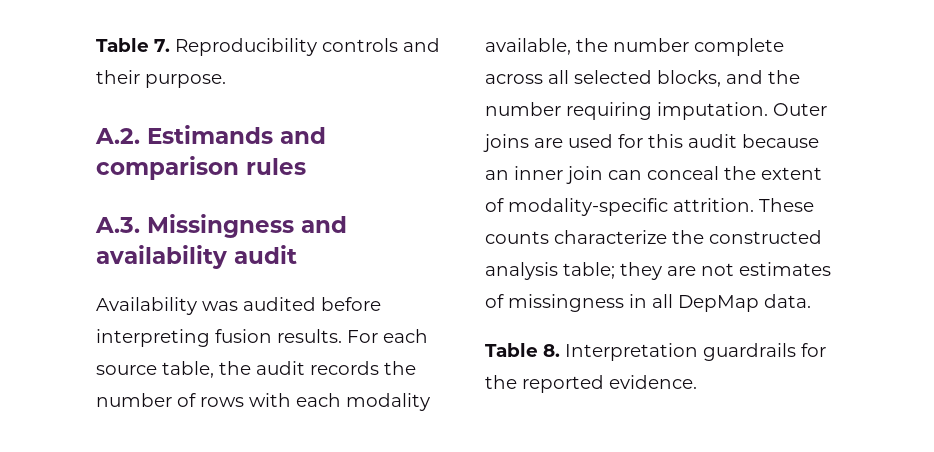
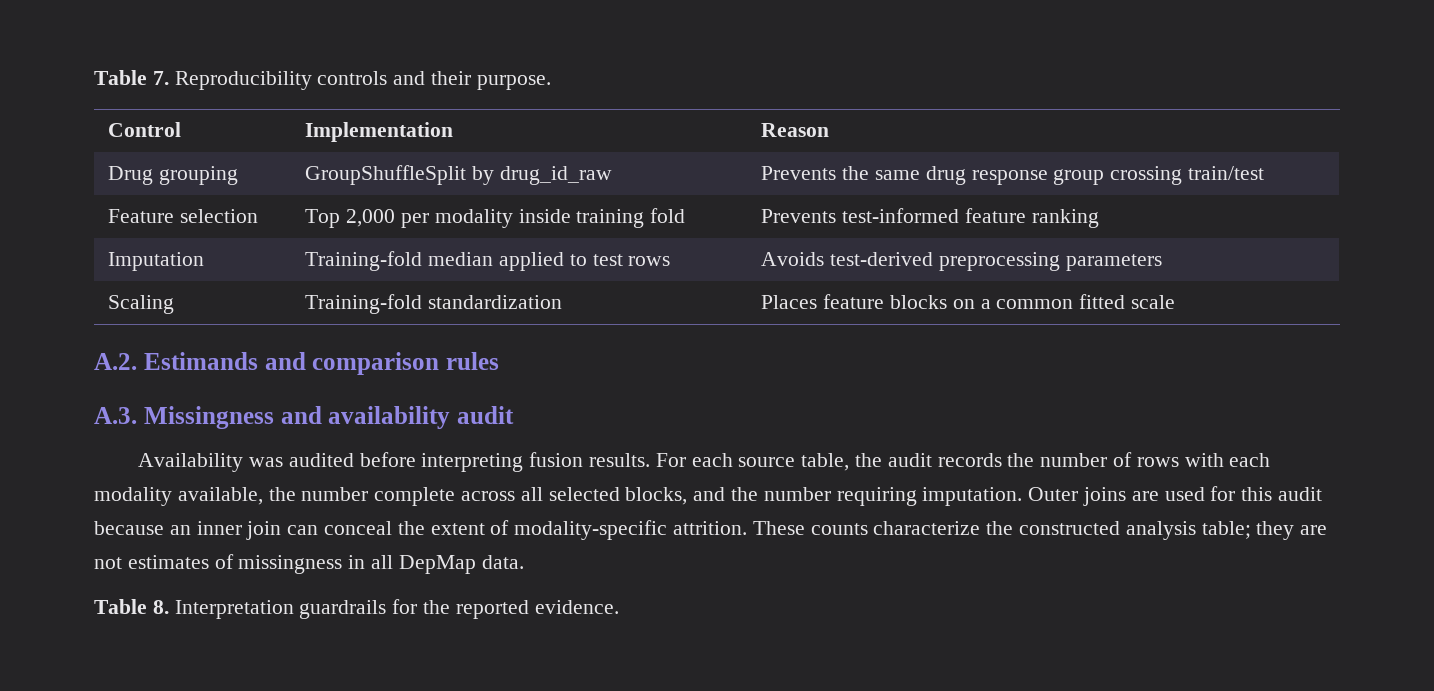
(226, 81) none -> [108,122,182,137] [305,122,454,142] [761,123,830,137] [108,166,239,185] [305,165,613,185] [761,166,1265,185] [108,209,259,223] [305,208,686,228] [761,208,1099,228] [108,252,205,271] [305,251,671,271] [761,252,1162,271] [108,295,175,314] [305,294,563,314] [761,294,1176,309] // Control | Implementation | Reason // Drug grouping | GroupShuffleSplit by drug_id_raw | Prevents the same drug response group crossing train/test // Feature selection | Top 2,000 per modality inside training fold | Prevents test-informed feature ranking // Imputation | Training-fold median applied to test rows | Avoids test-derived preprocessing parameters // Scaling | Training-fold standardization | Places feature blocks on a common fitted scale

